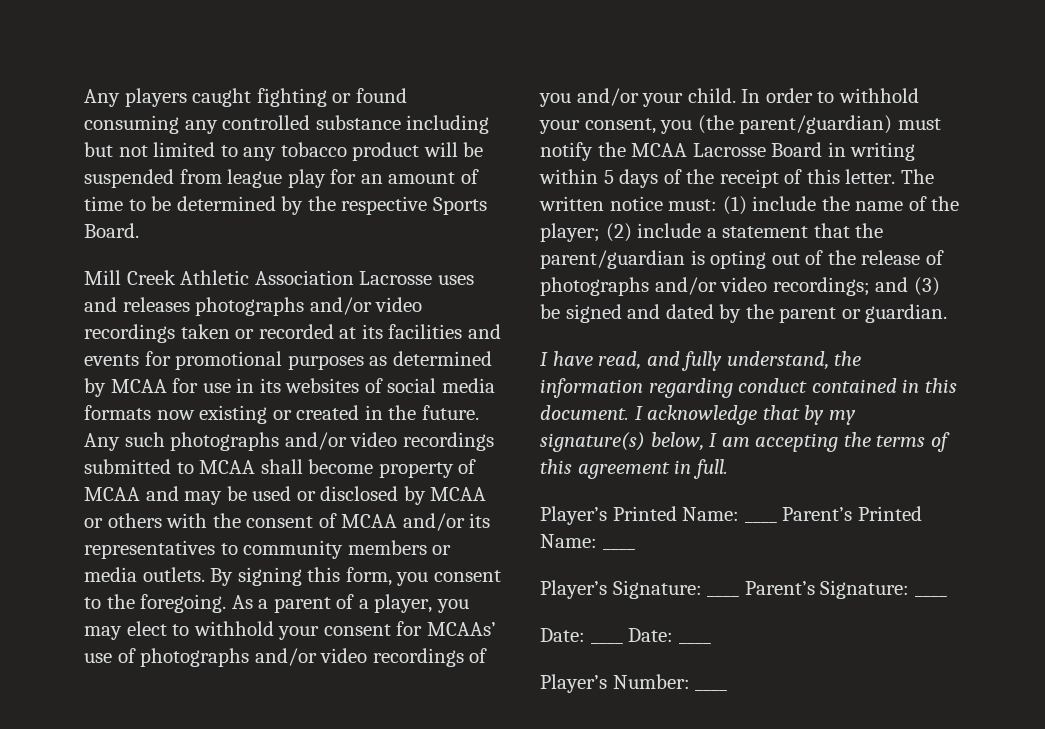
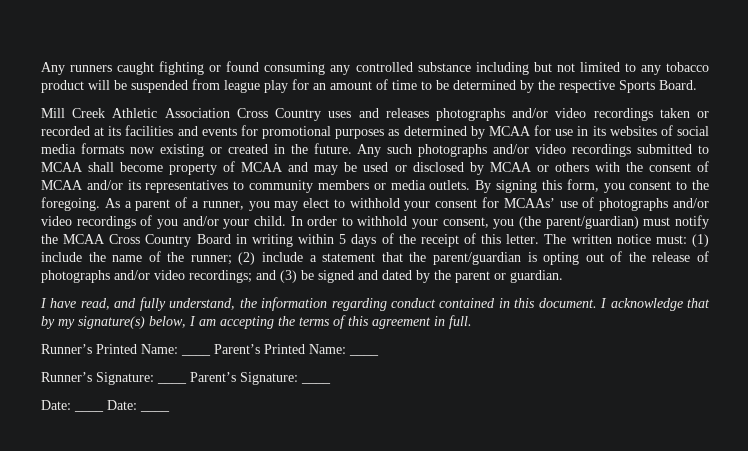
[84,88,187,107] Any players -> [41,62,113,75] Any runners
[359,271,433,285] Lacrosse -> [236,108,322,121] Cross Country
[374,594,433,613] player, -> [202,201,244,210] runner,
[692,143,766,157] Lacrosse -> [109,234,192,247] Cross Country
[540,223,600,242] player; -> [190,255,232,265] runner;
[540,506,607,525] Player’s -> [41,344,92,354] Runner’s
[540,580,607,599] Player’s -> [41,372,92,382] Runner’s
[540,674,690,693] [695,689,728,691] // Player’s Number: ____ -> (170, 411) none

